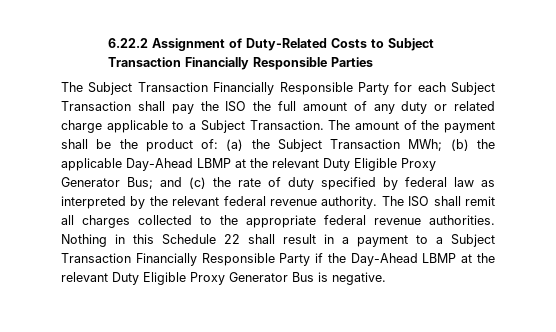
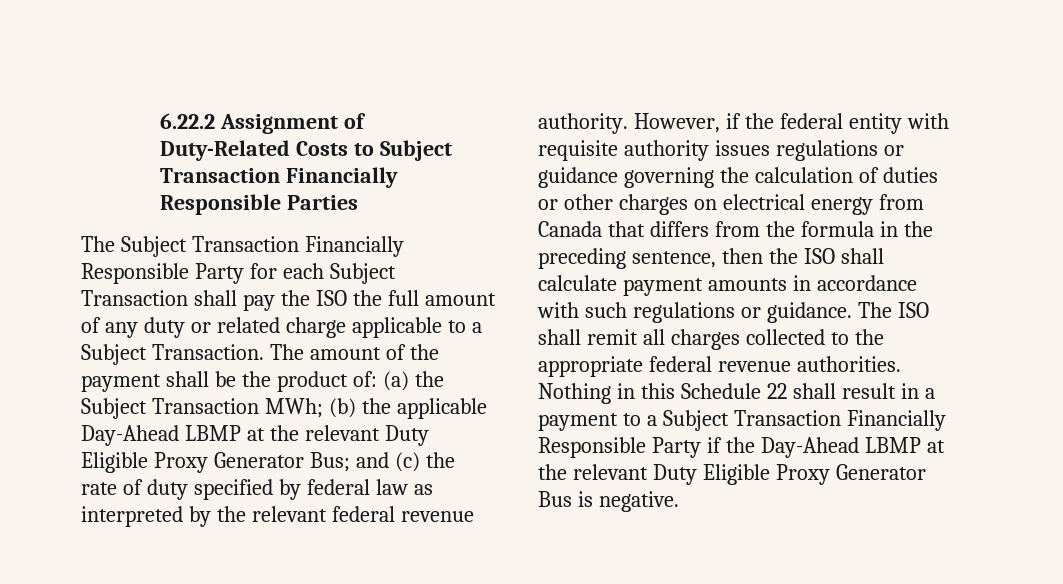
(378, 202) none -> [633,113,949,134] [538,140,904,161] [538,167,938,188] [538,194,924,215] [538,221,933,237] [538,248,884,269] [538,275,917,296] [537,302,852,323] However, if the federal entity with requisite authority issues regulations or guidance governing the calculation of duties or other charges on electrical energy from Canada that differs from the formula in the preceding sentence, then the ISO shall calculate payment amounts in accordance with such regulations or guidance.

